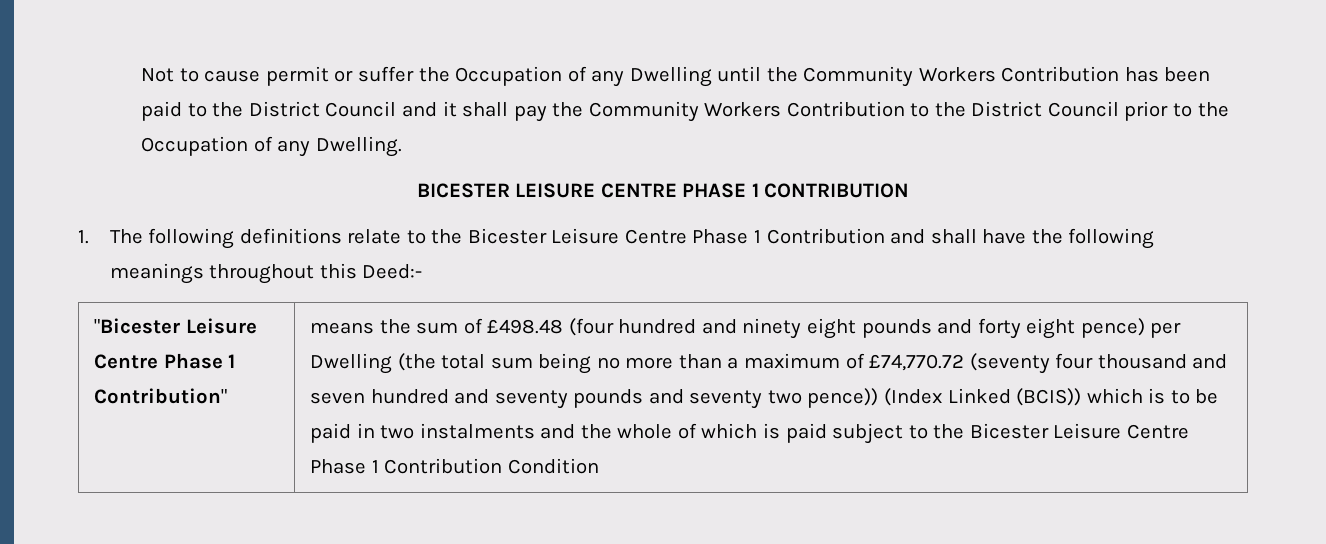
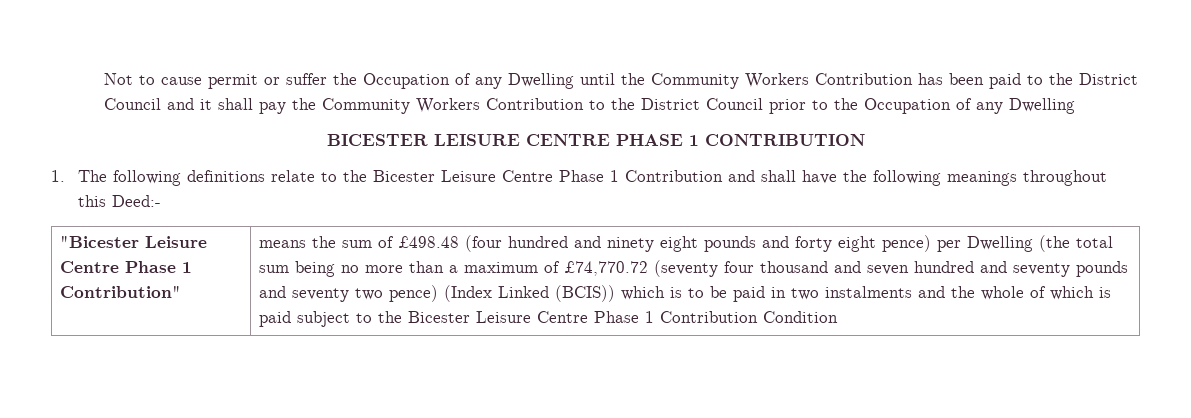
[315,136,402,157] Dwelling. -> [1009,98,1076,114] Dwelling
[807,388,879,408] pence)) -> [389,285,439,302] pence)

